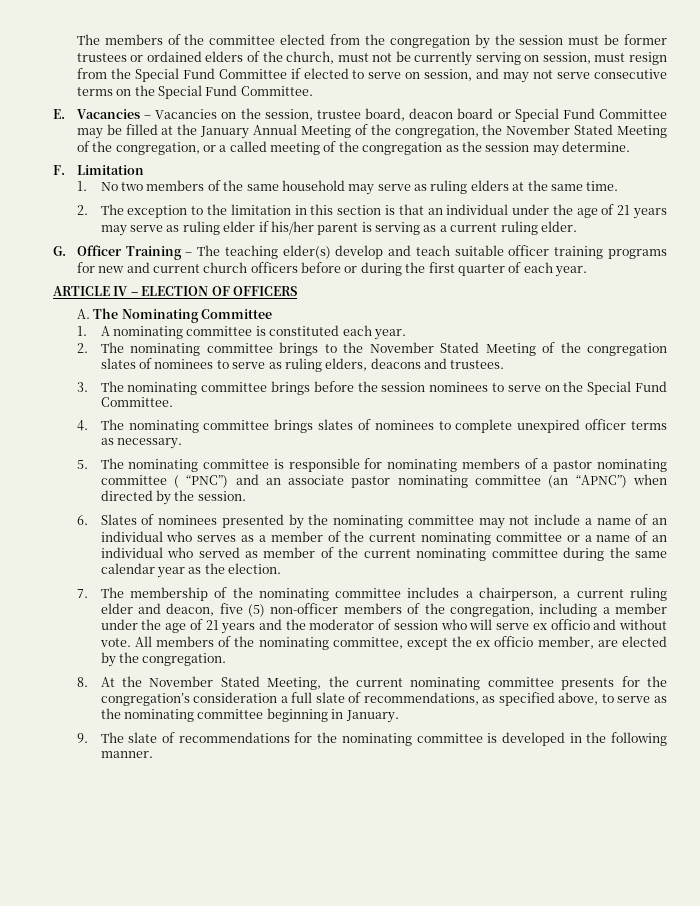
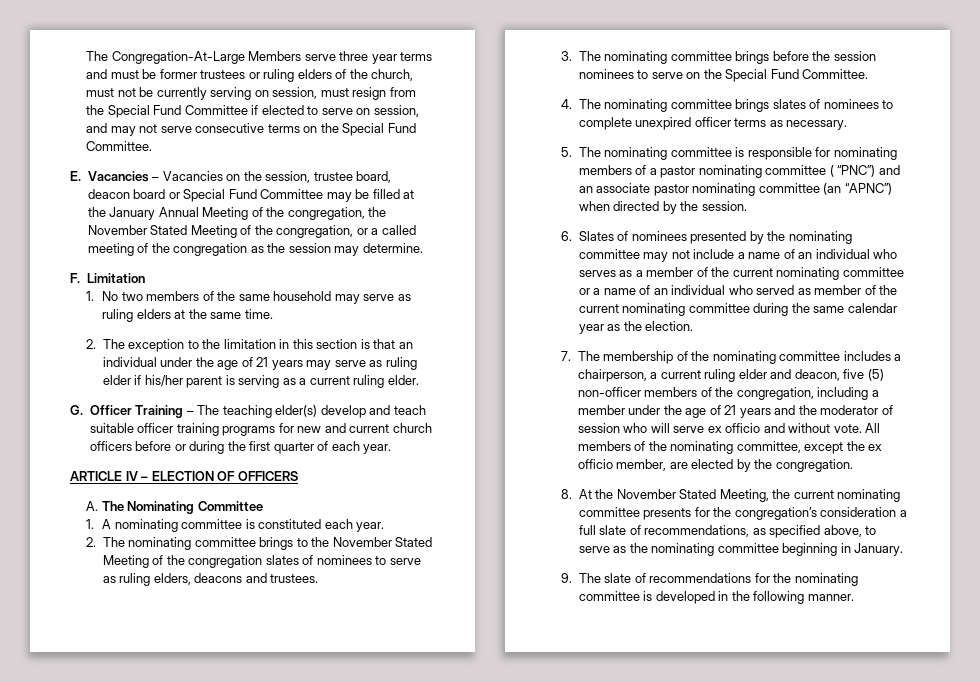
[76,34,564,49] The members of the committee elected from the congregation by the session -> [86,51,433,64] [86,69,108,79] The Congregation-At-Large Members serve three year terms and
[146,51,202,62] ordained -> [263,69,295,82] ruling

